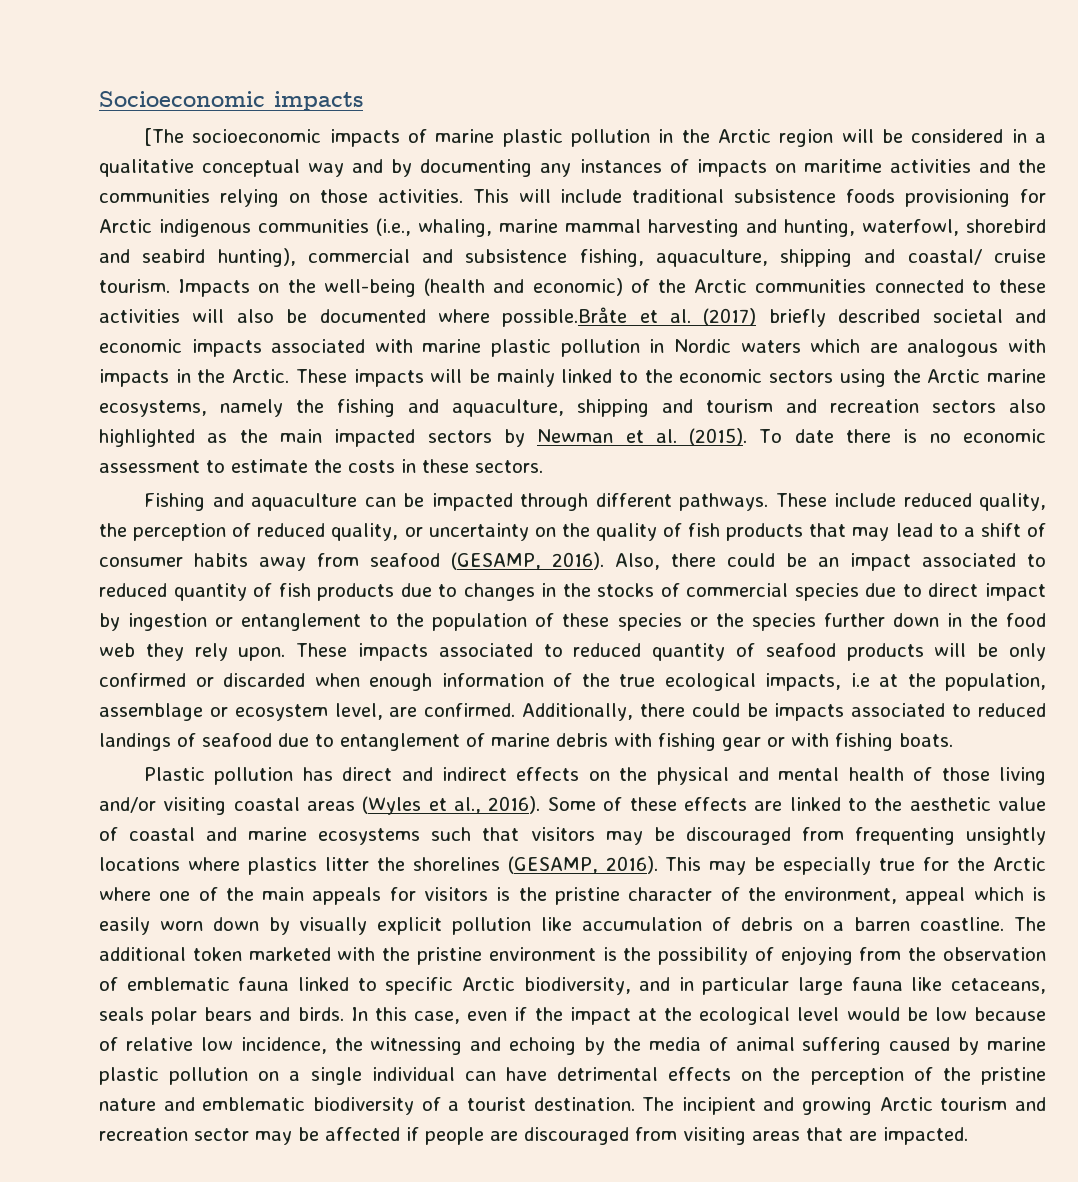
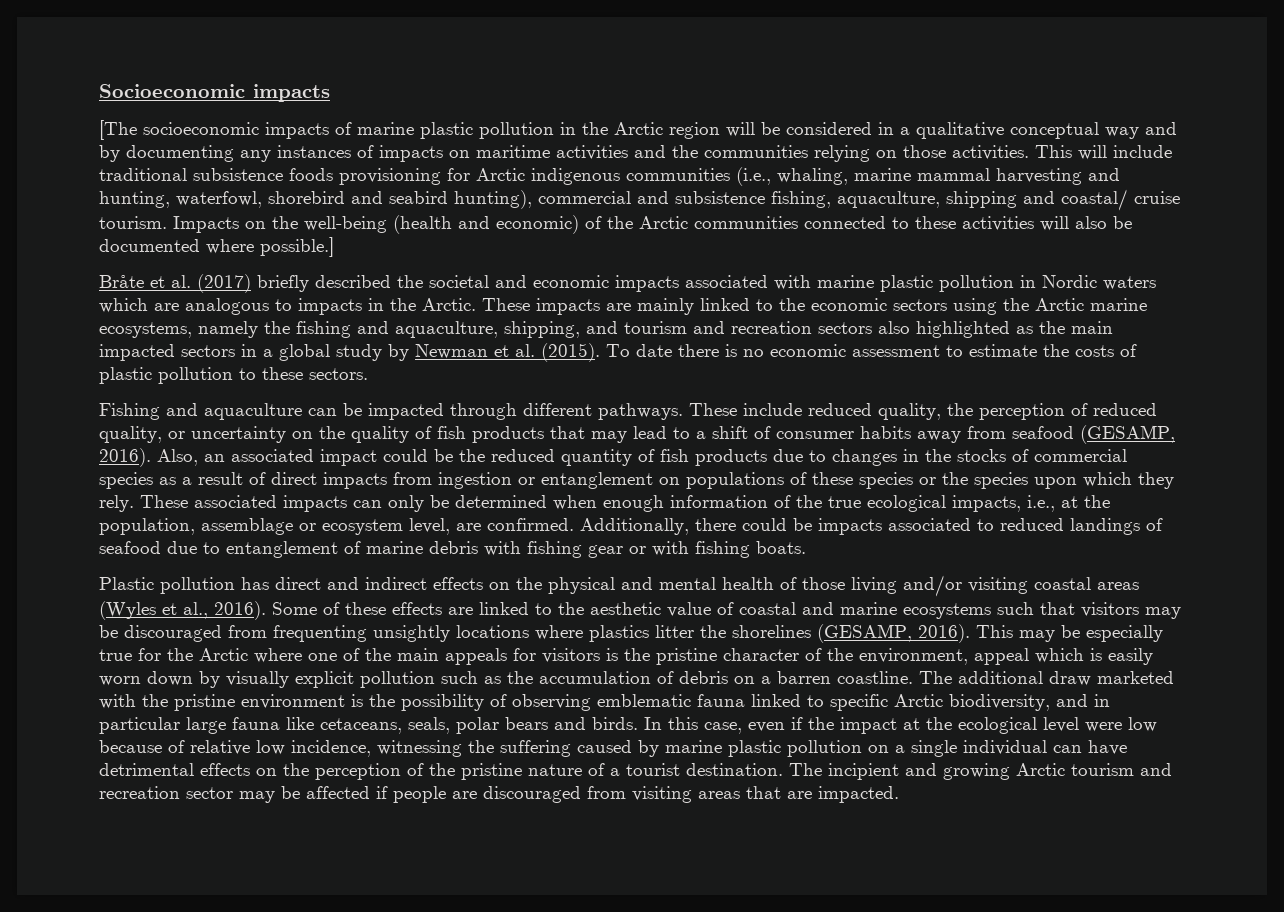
[502,307,628,327] possible.Bråte -> [260,237,334,257] [99,275,144,288] possible.] // Bråte
(921, 316) none -> [397,275,423,288] the
[1008,339,1047,353] with -> [275,299,292,311] to
[430,369,490,383] will be -> [606,303,631,311] are
[577,399,649,417] shipping -> [504,321,580,338] shipping,
(492, 436) none -> [241,344,382,361] in a global study
[401,459,416,473] in -> [1120,344,1137,357] [99,367,256,384] of plastic pollution to
[671,553,1046,571] there could be an impact associated to -> [204,449,485,466] an associated impact could be the
[865,583,1046,601] [99,613,528,631] due to direct impact by ingestion or entanglement to the population -> [159,472,784,489] as a result of direct impacts from ingestion or entanglement on populations
[823,613,1046,627] [99,643,1046,661] [99,673,305,687] further down in the food web they rely upon. These impacts associated to reduced quantity of seafood products will be only confirmed or discarded -> [1034,472,1174,489] [99,495,547,512] upon which they rely. These associated impacts can only be determined
[850,673,870,687] i.e -> [1027,495,1055,512] i.e.,
[541,917,573,931] like -> [441,671,533,684] such as the
[192,947,242,961] token -> [1049,671,1091,686] draw
[780,946,1047,965] [99,977,118,991] enjoying from the observation of -> [512,694,591,711] observing
[99,1007,144,1021] seals -> [408,717,450,734] seals,
[846,1007,928,1021] would be -> [1085,722,1122,732] were
[334,1037,795,1055] the witnessing and echoing by the media of animal -> [377,740,494,757] witnessing the
[163,1097,414,1115] and emblematic biodiversity -> (582, 770) none

